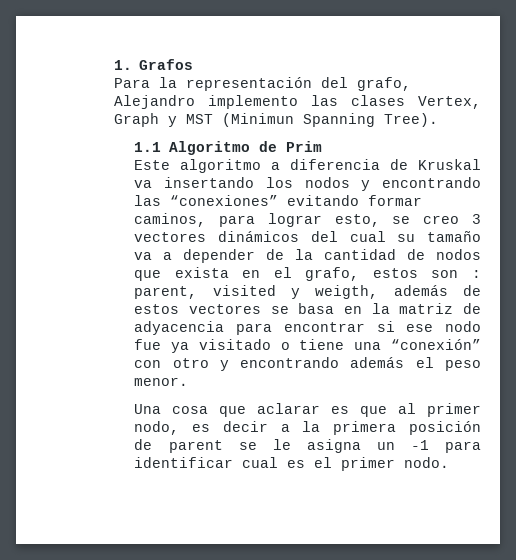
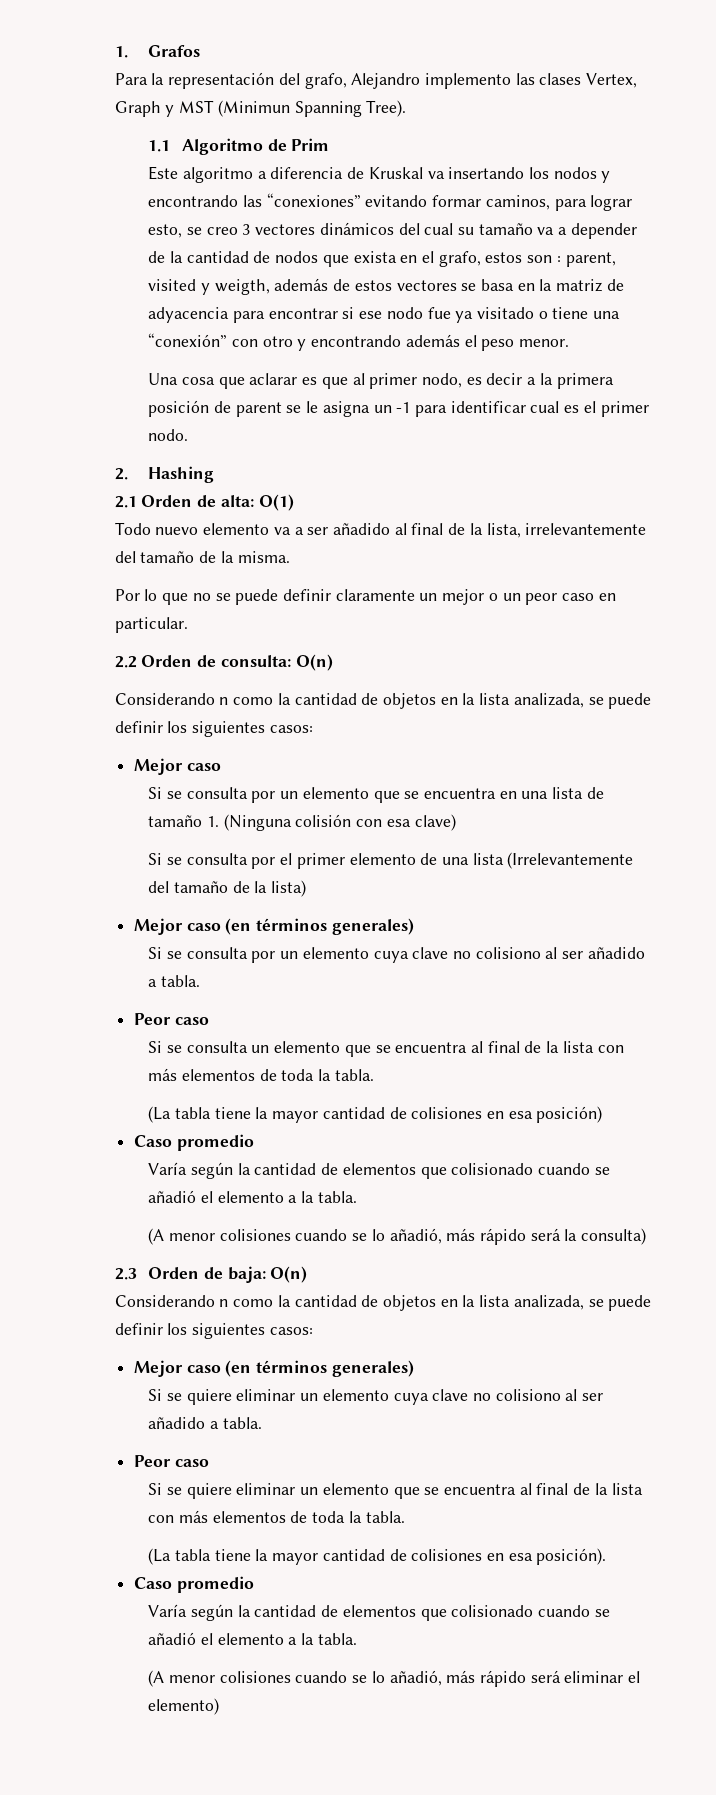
(450, 462) none -> [114,466,215,483] [114,494,294,511] [114,522,647,538] [114,551,290,563] [114,589,616,605] [114,617,188,633] [114,654,333,671] [114,693,652,709] [114,721,313,737] [133,758,221,775] [148,787,604,803] [148,814,456,831] [148,852,634,869] [148,880,307,897] [133,918,414,935] [148,947,645,963] [148,975,200,987] [133,1013,209,1025] [148,1041,624,1057] [148,1068,374,1081] [148,1106,603,1123] [133,1134,254,1151] [148,1162,610,1179] [148,1190,357,1203] [148,1228,647,1245] [114,1266,308,1283] [114,1295,652,1311] [114,1323,313,1339] [133,1360,414,1377] [148,1389,604,1405] [148,1417,262,1429] [133,1455,209,1467] [148,1483,643,1499] [148,1510,405,1523] [148,1548,607,1565] [133,1576,254,1593] [148,1604,610,1621] [148,1632,357,1645] [148,1670,641,1687] [148,1698,220,1715] // 2. Hashing // 2.1 Orden de alta: O(1) // Todo nuevo elemento va a ser añadido al final de la lista, irrelevantemente del tamaño de la misma. // Por lo que no se puede definir claramente un mejor o un peor caso en particular. // 2.2 Orden de consulta: O(n) // Considerando n como la cantidad de objetos en la lista analizada, se puede definir los siguientes casos: // Mejor caso // Si se consulta por un elemento que se encuentra en una lista de tamaño 1. (Ninguna colisión con esa clave) // Si se consulta por el primer elemento de una lista (Irrelevantemente del tamaño de la lista) // Mejor caso (en términos generales) // Si se consulta por un elemento cuya clave no colisiono al ser añadido a tabla. // Peor caso // Si se consulta un elemento que se encuentra al final de la lista con más elementos de toda la tabla. // (La tabla tiene la mayor cantidad de colisiones en esa posición) // Caso promedio // Varía según la cantidad de elementos que colisionado cuando se añadió el elemento a la tabla. // (A menor colisiones cuando se lo añadió, más rápido será la consulta) // 2.3 Orden de baja: O(n) // Considerando n como la cantidad de objetos en la lista analizada, se puede definir los siguientes casos: // Mejor caso (en términos generales) // Si se quiere eliminar un elemento cuya clave no colisiono al ser añadido a tabla. // Peor caso // Si se quiere eliminar un elemento que se encuentra al final de la lista con más elementos de toda la tabla. // (La tabla tiene la mayor cantidad de colisiones en esa posición). // Caso promedio // Varía según la cantidad de elementos que colisionado cuando se añadió el elemento a la tabla. // (A menor colisiones cuando se lo añadió, más rápido será eliminar el elemento)

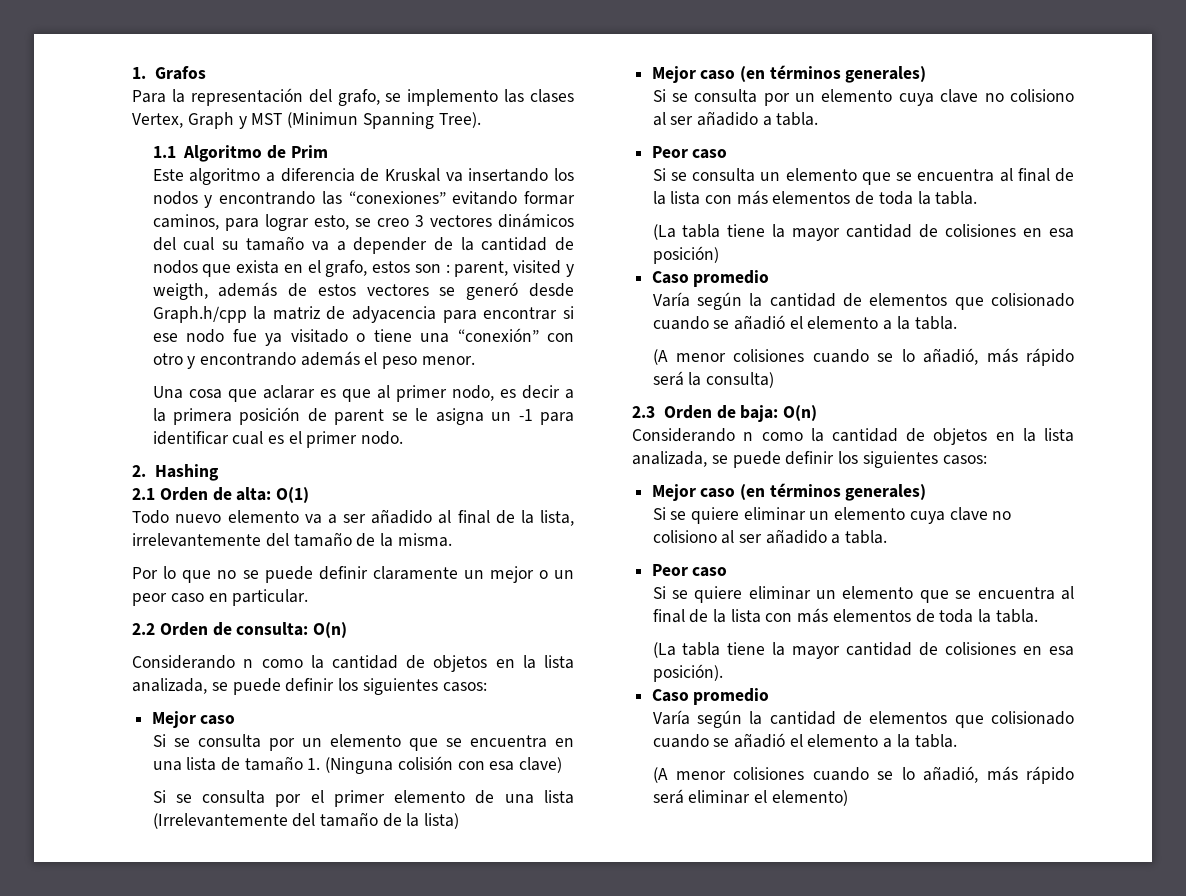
[351,73,421,89] Alejandro -> [385,93,402,102] se
[481,279,535,291] basa en -> [466,282,574,300] [152,306,247,323] generó desde Graph.h/cpp

